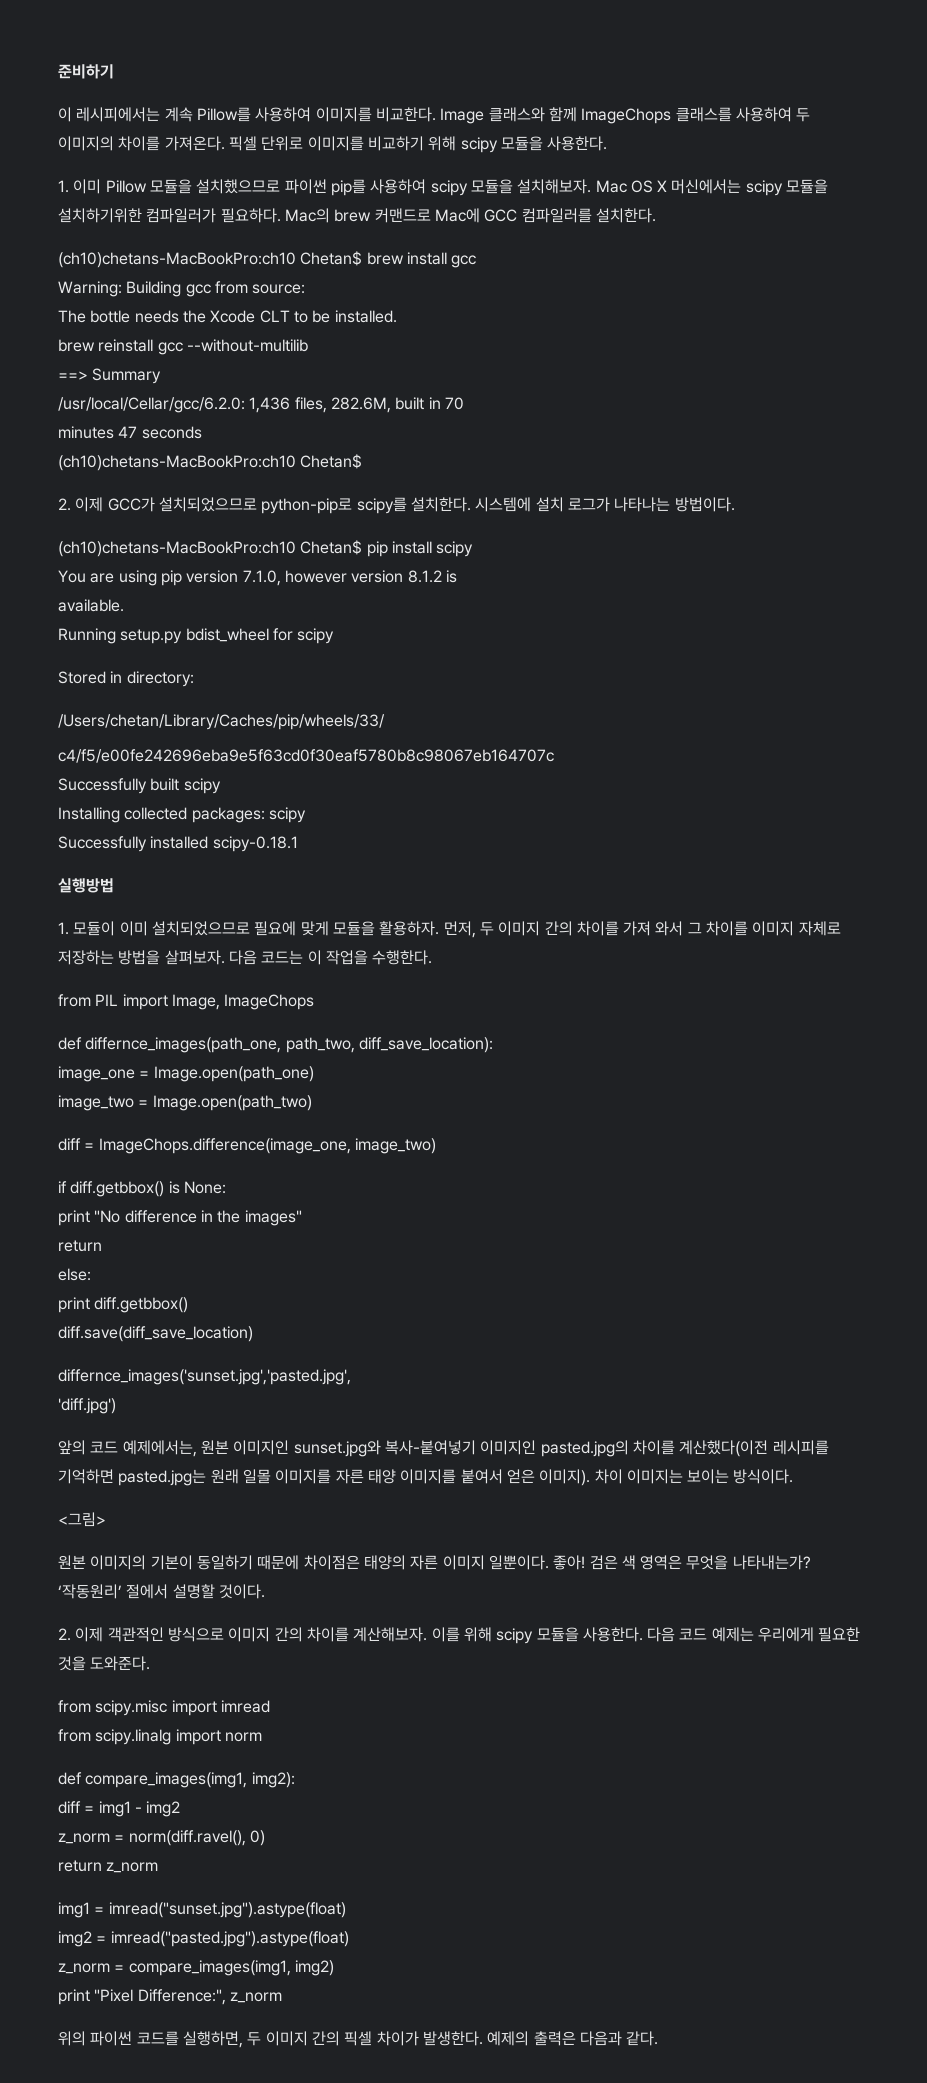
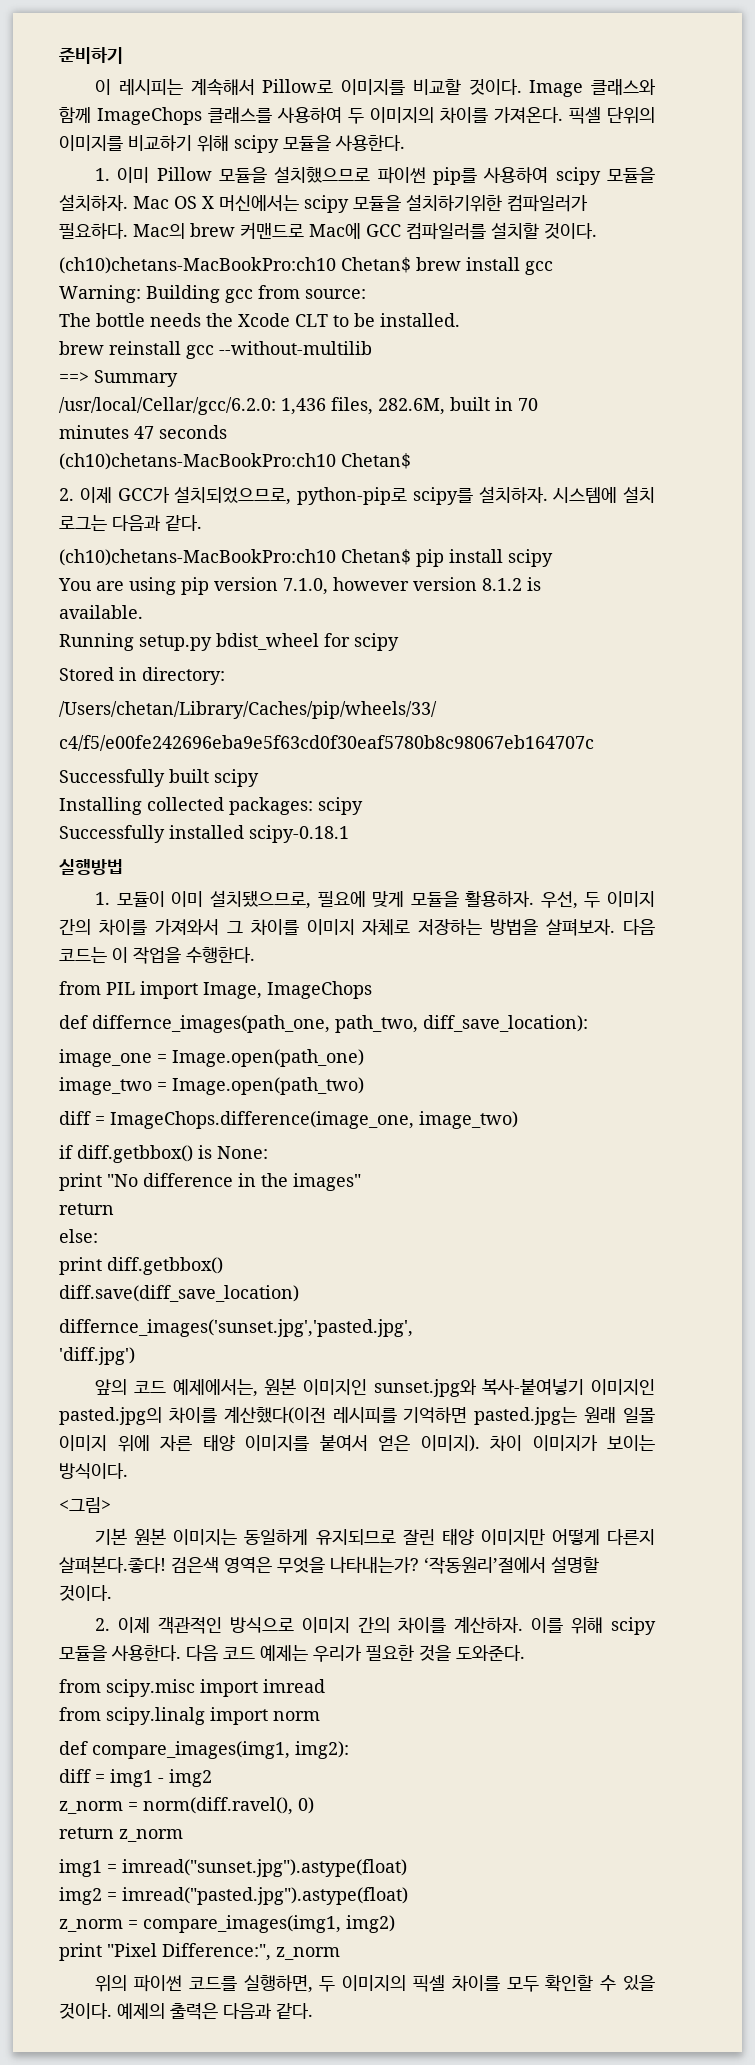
[76,107,436,122] 레시피에서는 계속 Pillow를 사용하여 이미지를 비교한다. -> [118,78,522,96] 레시피는 계속해서 Pillow로 이미지를 비교할 것이다.
[261,136,304,151] 단위로 -> [607,107,655,124] 단위의
[517,179,592,194] 설치해보자. -> [59,194,128,211] 설치하자.
[595,208,656,223] 설치한다. -> [491,222,597,239] 설치할 것이다.
[158,497,257,512] 설치되었으므로 -> [174,486,292,505] 설치되었으므로,
[410,497,471,512] 설치한다. -> [478,486,548,503] 설치하자.
[567,497,735,512] 로그가 나타나는 방법이다. -> [59,515,202,531] 로그는 다음과 같다.
[151,921,250,936] 설치되었으므로 -> [209,890,311,909] 설치됐으므로,
[443,921,476,938] 먼저, -> [540,891,578,909] 우선,
[623,921,684,936] 가져 와서 -> [154,919,219,935] 가져와서
[275,1469,332,1484] 이미지를 -> [59,1435,150,1452] 이미지 위에
[626,1469,683,1484] 이미지는 -> [532,1435,598,1451] 이미지가
[58,1555,636,1570] 원본 이미지의 기본이 동일하기 때문에 차이점은 태양의 자른 이미지 일뿐이다. 좋아! 검은 색 -> [95,1528,655,1545] [59,1556,219,1574] 기본 원본 이미지는 동일하게 유지되므로 잘린 태양 이미지만 어떻게 다른지 살펴본다.좋다! 검은색
[58,1584,169,1599] ‘작동원리’ 절에서 -> [424,1556,546,1574] ‘작동원리’절에서
[353,1627,428,1642] 계산해보자. -> [454,1616,524,1633] 계산하자.
[758,1627,815,1642] 우리에게 -> [313,1645,362,1662] 우리가
[265,2031,483,2046] 이미지 간의 픽셀 차이가 발생한다. -> [342,1975,656,1992] [59,2003,112,2019] 이미지의 픽셀 차이를 모두 확인할 수 있을 것이다.

